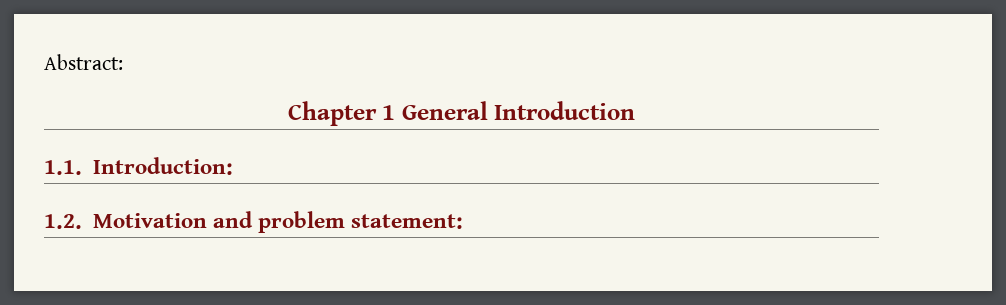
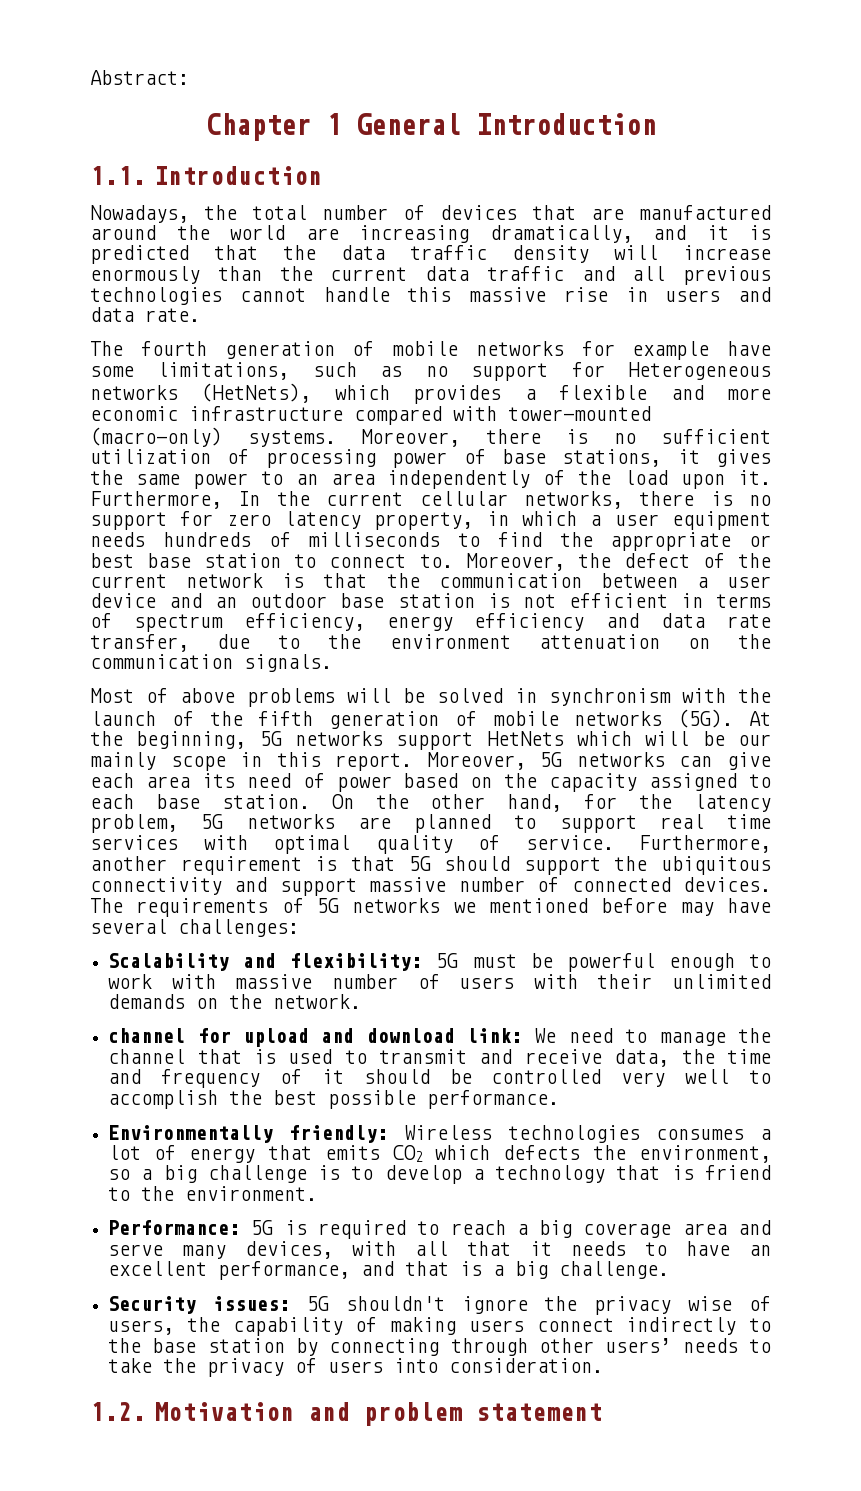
[92,157,233,175] Introduction: -> [154,166,323,185] [90,205,771,223] [90,225,771,243] [90,245,771,264] [90,266,771,285] [90,287,771,305] [90,307,200,322] [90,341,771,360] [90,362,772,381] [90,383,772,404] [90,406,651,425] [90,427,771,447] [90,449,771,468] [90,470,771,489] [90,491,771,509] [90,511,771,530] [90,532,771,551] [90,553,772,571] [90,573,771,588] [90,593,772,608] [90,613,771,632] [90,634,771,652] [90,654,332,672] [90,688,771,707] [90,709,771,729] [90,731,772,750] [90,752,771,771] [90,773,771,792] [90,794,772,812] [90,814,771,833] [90,835,771,854] [90,856,771,875] [90,877,772,896] [90,898,771,917] [90,919,299,937] [108,953,771,972] [108,974,771,989] [108,994,362,1009] [108,1028,771,1047] [108,1049,771,1067] [108,1069,772,1088] [108,1090,560,1109] [108,1125,772,1143] [108,1145,771,1163] [108,1165,771,1184] [108,1186,318,1201] [108,1220,771,1239] [108,1241,772,1259] [108,1261,670,1280] [108,1296,771,1315] [108,1317,771,1336] [108,1338,772,1356] [108,1358,604,1377] Introduction // Nowadays, the total number of devices that are manufactured around the world are increasing dramatically, and it is predicted that the data traffic density will increase enormously than the current data traffic and all previous technologies cannot handle this massive rise in users and data rate. // The fourth generation of mobile networks for example have some limitations, such as no support for Heterogeneous networks (HetNets), which provides a flexible and more economic infrastructure compared with tower-mounted (macro-only) systems. Moreover, there is no sufficient utilization of processing power of base stations, it gives the same power to an area independently of the load upon it. Furthermore, In the current cellular networks, there is no support for zero latency property, in which a user equipment needs hundreds of milliseconds to find the appropriate or best base station to connect to. Moreover, the defect of the current network is that the communication between a user device and an outdoor base station is not efficient in terms of spectrum efficiency, energy efficiency and data rate transfer, due to the environment attenuation on the communication signals. // Most of above problems will be solved in synchronism with the launch of the fifth generation of mobile networks (5G). At the beginning, 5G networks support HetNets which will be our mainly scope in this report. Moreover, 5G networks can give each area its need of power based on the capacity assigned to each base station. On the other hand, for the latency problem, 5G networks are planned to support real time services with optimal quality of service. Furthermore, another requirement is that 5G should support the ubiquitous connectivity and support massive number of connected devices. The requirements of 5G networks we mentioned before may have several challenges: // Scalability and flexibility: 5G must be powerful enough to work with massive number of users with their unlimited demands on the network. // channel for upload and download link: We need to manage the channel that is used to transmit and receive data, the time and frequency of it should be controlled very well to accomplish the best possible performance. // Environmentally friendly: Wireless technologies consumes a lot of energy that emits CO2 which defects the environment, so a big challenge is to develop a technology that is friend to the environment. // Performance: 5G is required to reach a big coverage area and serve many devices, with all that it needs to have an excellent performance, and that is a big challenge. // Security issues: 5G shouldn't ignore the privacy wise of users, the capability of making users connect indirectly to the base station by connecting through other users’ needs to take the privacy of users into consideration.
[351,214,464,229] statement: -> [476,1403,603,1421] statement

